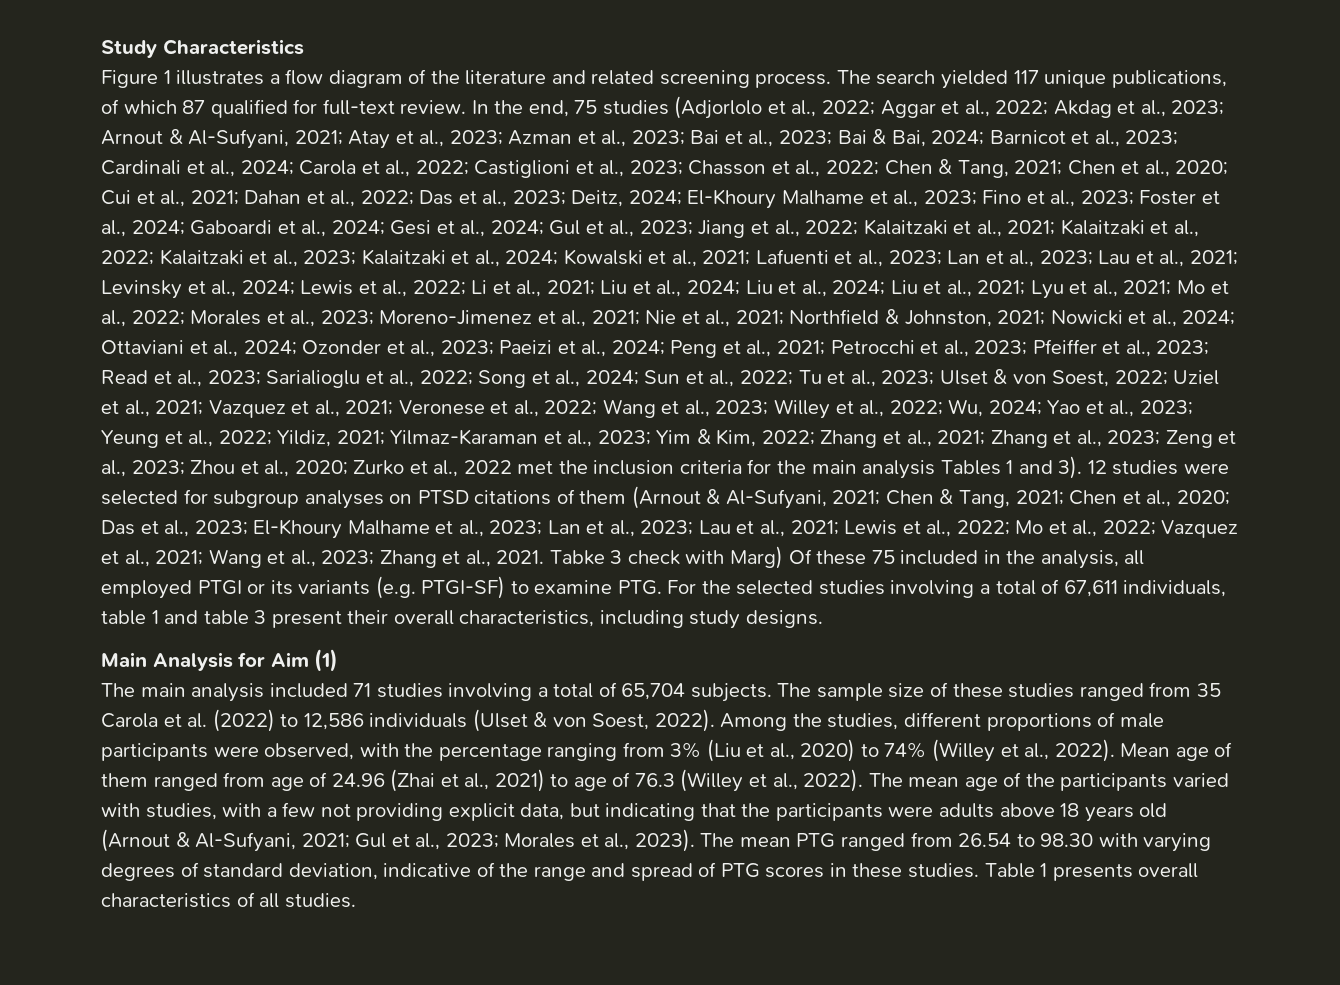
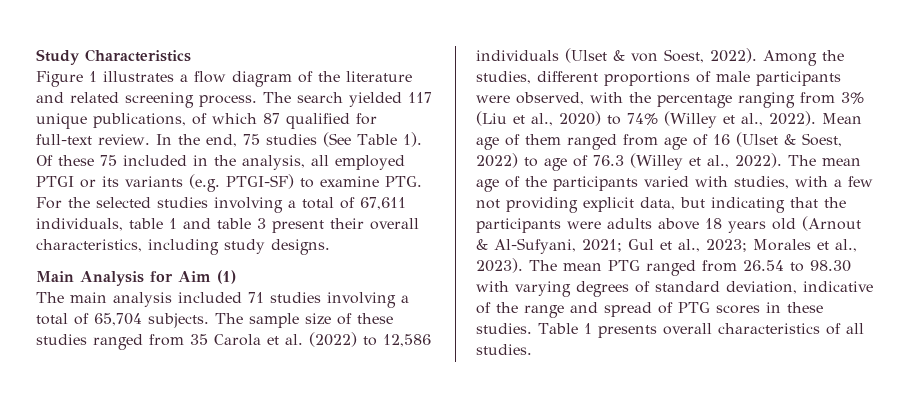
[674,96,1225,119] [101,129,1179,149] [101,159,1229,178] [101,189,1220,209] [101,219,1199,238] [101,249,1238,267] [101,280,1229,299] [101,309,1236,327] [101,339,1210,358] [101,369,1220,388] [101,399,1193,419] [101,429,1237,448] [101,456,1229,479] [101,486,1230,509] [101,519,1239,539] [101,546,784,569] (Adjorlolo et al., 2022; Aggar et al., 2022; Akdag et al., 2023; Arnout & Al-Sufyani, 2021; Atay et al., 2023; Azman et al., 2023; Bai et al., 2023; Bai & Bai, 2024; Barnicot et al., 2023; Cardinali et al., 2024; Carola et al., 2022; Castiglioni et al., 2023; Chasson et al., 2022; Chen & Tang, 2021; Chen et al., 2020; Cui et al., 2021; Dahan et al., 2022; Das et al., 2023; Deitz, 2024; El-Khoury Malhame et al., 2023; Fino et al., 2023; Foster et al., 2024; Gaboardi et al., 2024; Gesi et al., 2024; Gul et al., 2023; Jiang et al., 2022; Kalaitzaki et al., 2021; Kalaitzaki et al., 2022; Kalaitzaki et al., 2023; Kalaitzaki et al., 2024; Kowalski et al., 2021; Lafuenti et al., 2023; Lan et al., 2023; Lau et al., 2021; Levinsky et al., 2024; Lewis et al., 2022; Li et al., 2021; Liu et al., 2024; Liu et al., 2024; Liu et al., 2021; Lyu et al., 2021; Mo et al., 2022; Morales et al., 2023; Moreno-Jimenez et al., 2021; Nie et al., 2021; Northfield & Johnston, 2021; Nowicki et al., 2024; Ottaviani et al., 2024; Ozonder et al., 2023; Paeizi et al., 2024; Peng et al., 2021; Petrocchi et al., 2023; Pfeiffer et al., 2023; Read et al., 2023; Sarialioglu et al., 2022; Song et al., 2024; Sun et al., 2022; Tu et al., 2023; Ulset & von Soest, 2022; Uziel et al., 2021; Vazquez et al., 2021; Veronese et al., 2022; Wang et al., 2023; Willey et al., 2022; Wu, 2024; Yao et al., 2023; Yeung et al., 2022; Yildiz, 2021; Yilmaz-Karaman et al., 2023; Yim & Kim, 2022; Zhang et al., 2021; Zhang et al., 2023; Zeng et al., 2023; Zhou et al., 2020; Zurko et al., 2022 met the inclusion criteria for the main analysis Tables 1 and 3). 12 studies were selected for subgroup analyses on PTSD citations of them (Arnout & Al-Sufyani, 2021; Chen & Tang, 2021; Chen et al., 2020; Das et al., 2023; El-Khoury Malhame et al., 2023; Lan et al., 2023; Lau et al., 2021; Lewis et al., 2022; Mo et al., 2022; Vazquez et al., 2021; Wang et al., 2023; Zhang et al., 2021. Tabke 3 check with Marg) -> [322,132,422,147] (See Table 1).
[331,769,545,792] 24.96 (Zhai et al., 2021) -> [713,132,842,147] [476,153,518,168] 16 (Ulset & Soest, 2022)

